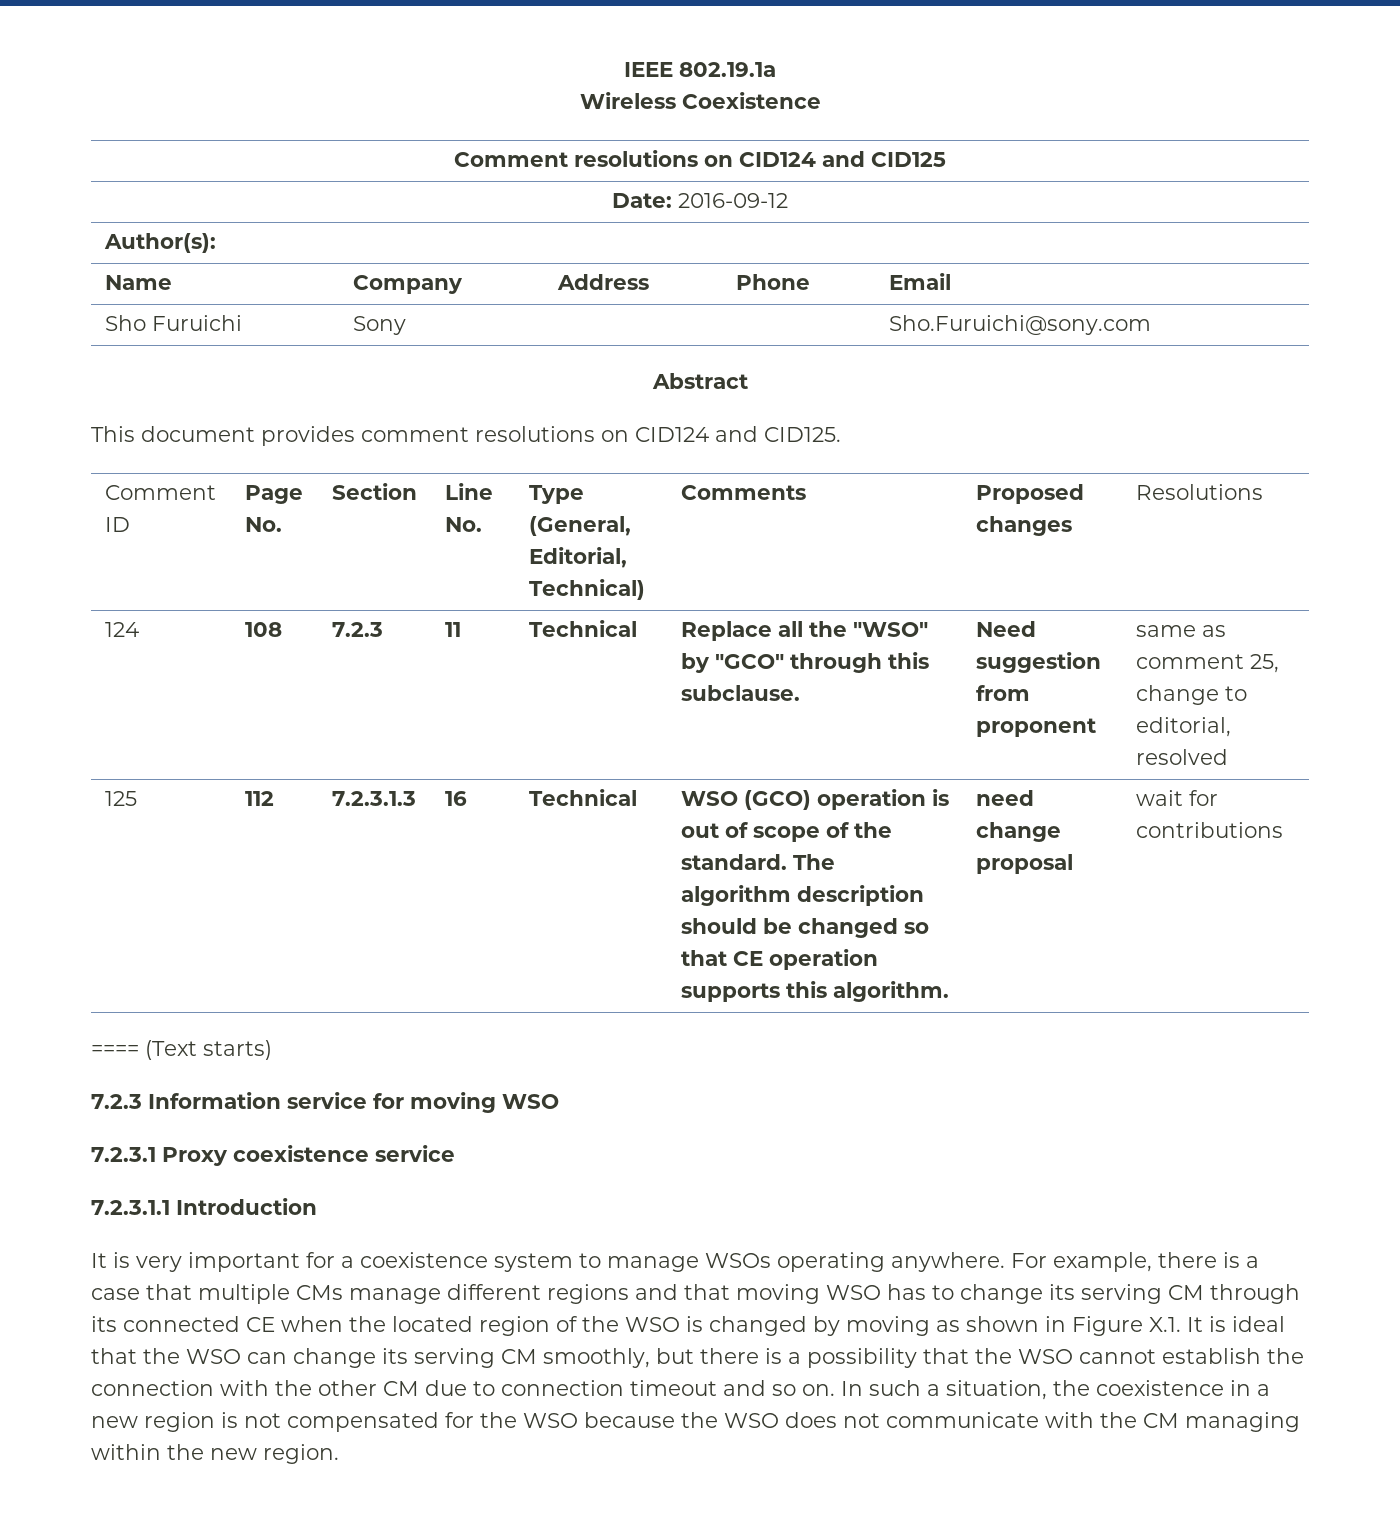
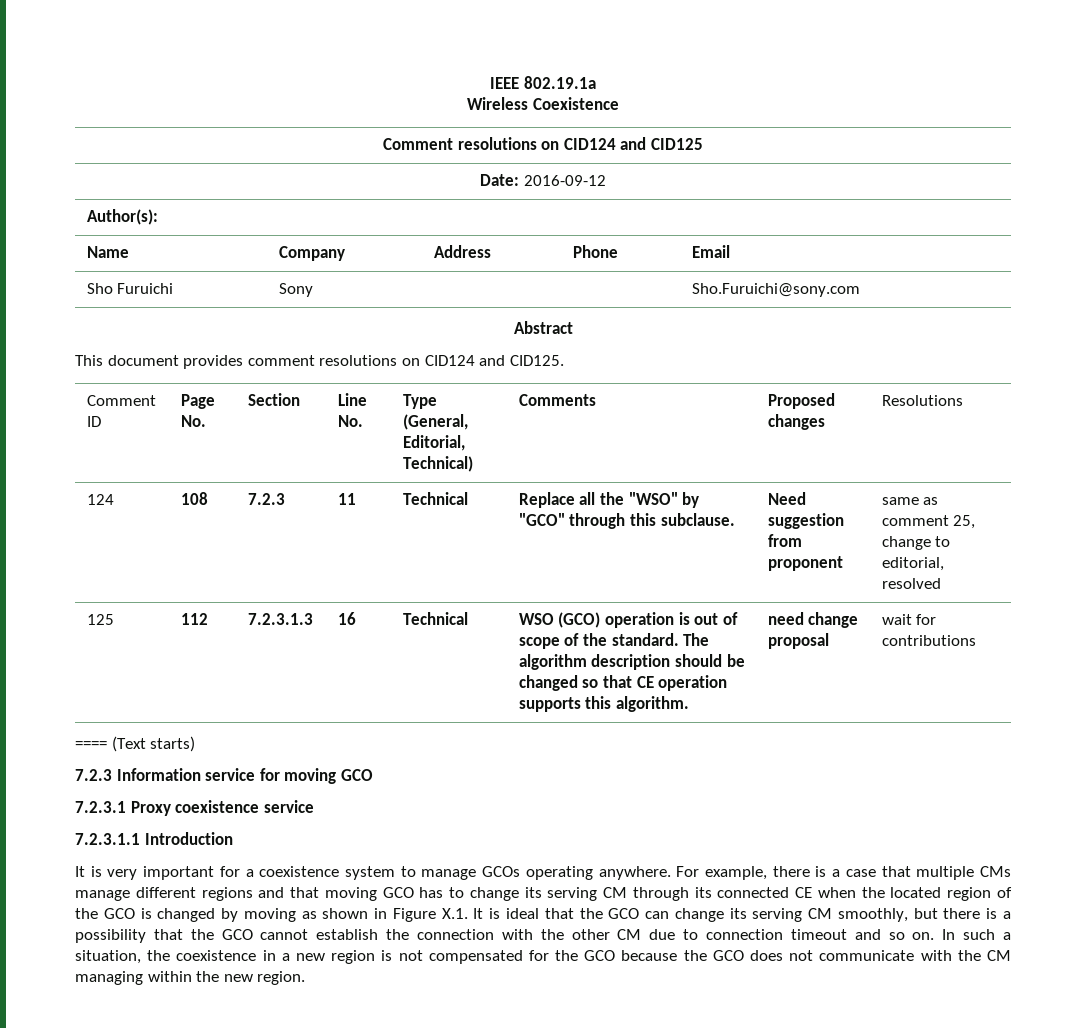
[502,1094,559,1109] WSO -> [340,769,373,781] GCO
[705,1253,771,1268] WSOs -> [482,866,521,877] GCOs
[826,1285,881,1300] WSO -> [382,887,414,898] GCO
[625,1317,680,1332] WSO -> [103,908,135,919] GCO
[186,1349,241,1364] WSO -> [608,908,640,919] GCO
[1018,1349,1073,1364] WSO -> [221,929,253,940] GCO
[523,1413,578,1428] WSO -> [584,950,616,961] GCO
[724,1413,779,1428] WSO -> [712,950,744,961] GCO

